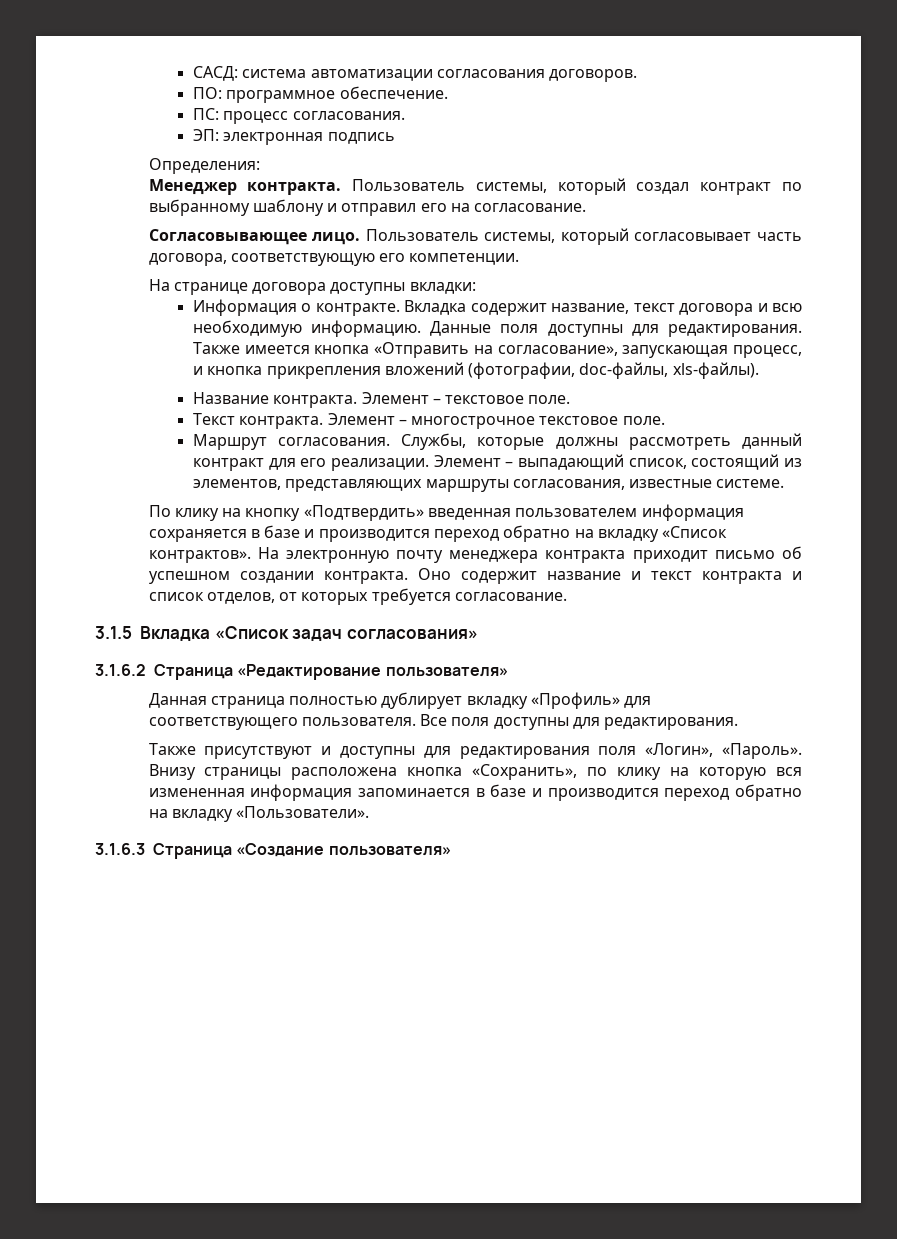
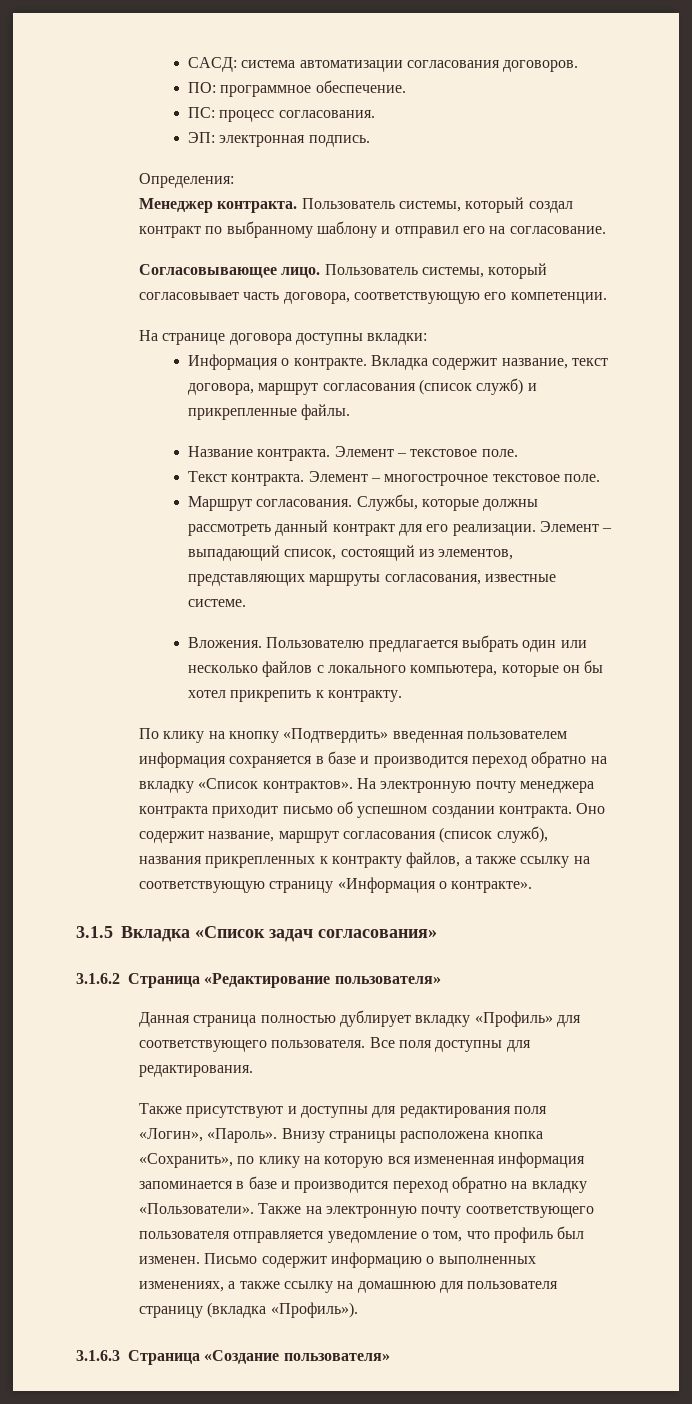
[327,132,395,144] подпись -> [308,135,370,147] подпись.
[679,303,802,316] [192,320,803,337] [192,342,802,358] [192,362,759,379] договора и всю необходимую информацию. Данные поля доступны для редактирования. Также имеется кнопка «Отправить на согласование», запускающая процесс, и кнопка прикрепления вложений (фотографии, doc-файлы, xls-файлы). -> [188,378,537,395] [188,404,351,420] договора, маршрут согласования (список служб) и прикрепленные файлы.
(785, 483) none -> [188,635,587,652] [188,660,604,677] [188,690,403,702] // Вложения. Пользователю предлагается выбрать один или несколько файлов с локального компьютера, которые он бы хотел прикрепить к контракту.
[546,571,802,584] [148,588,568,605] название и текст контракта и список отделов, от которых требуется согласование. -> [208,826,548,843] [139,852,590,868] [139,877,533,893] название, маршрут согласования (список служб), названия прикрепленных к контракту файлов, а также ссылку на соответствующую страницу «Информация о контракте».
(370, 812) none -> [258,1203,594,1218] [139,1226,585,1243] [139,1252,536,1268] [139,1281,559,1293] [139,1302,358,1318] Также на электронную почту соответствующего пользователя отправляется уведомление о том, что профиль был изменен. Письмо содержит информацию о выполненных изменениях, а также ссылку на домашнюю для пользователя страницу (вкладка «Профиль»).

